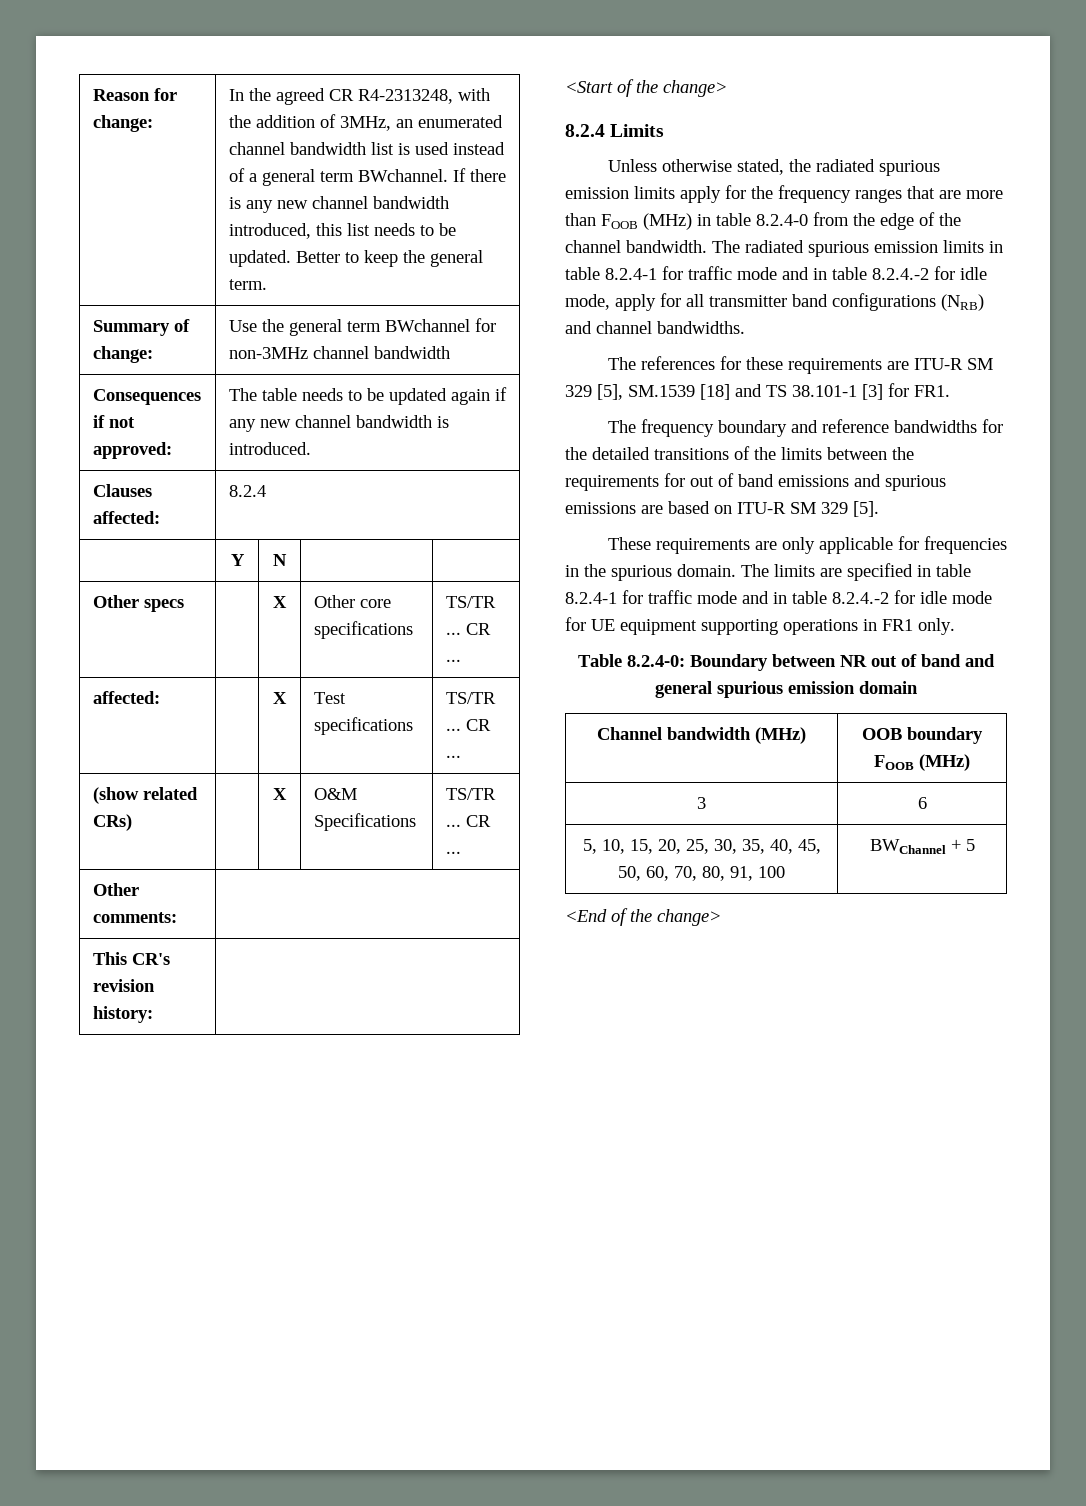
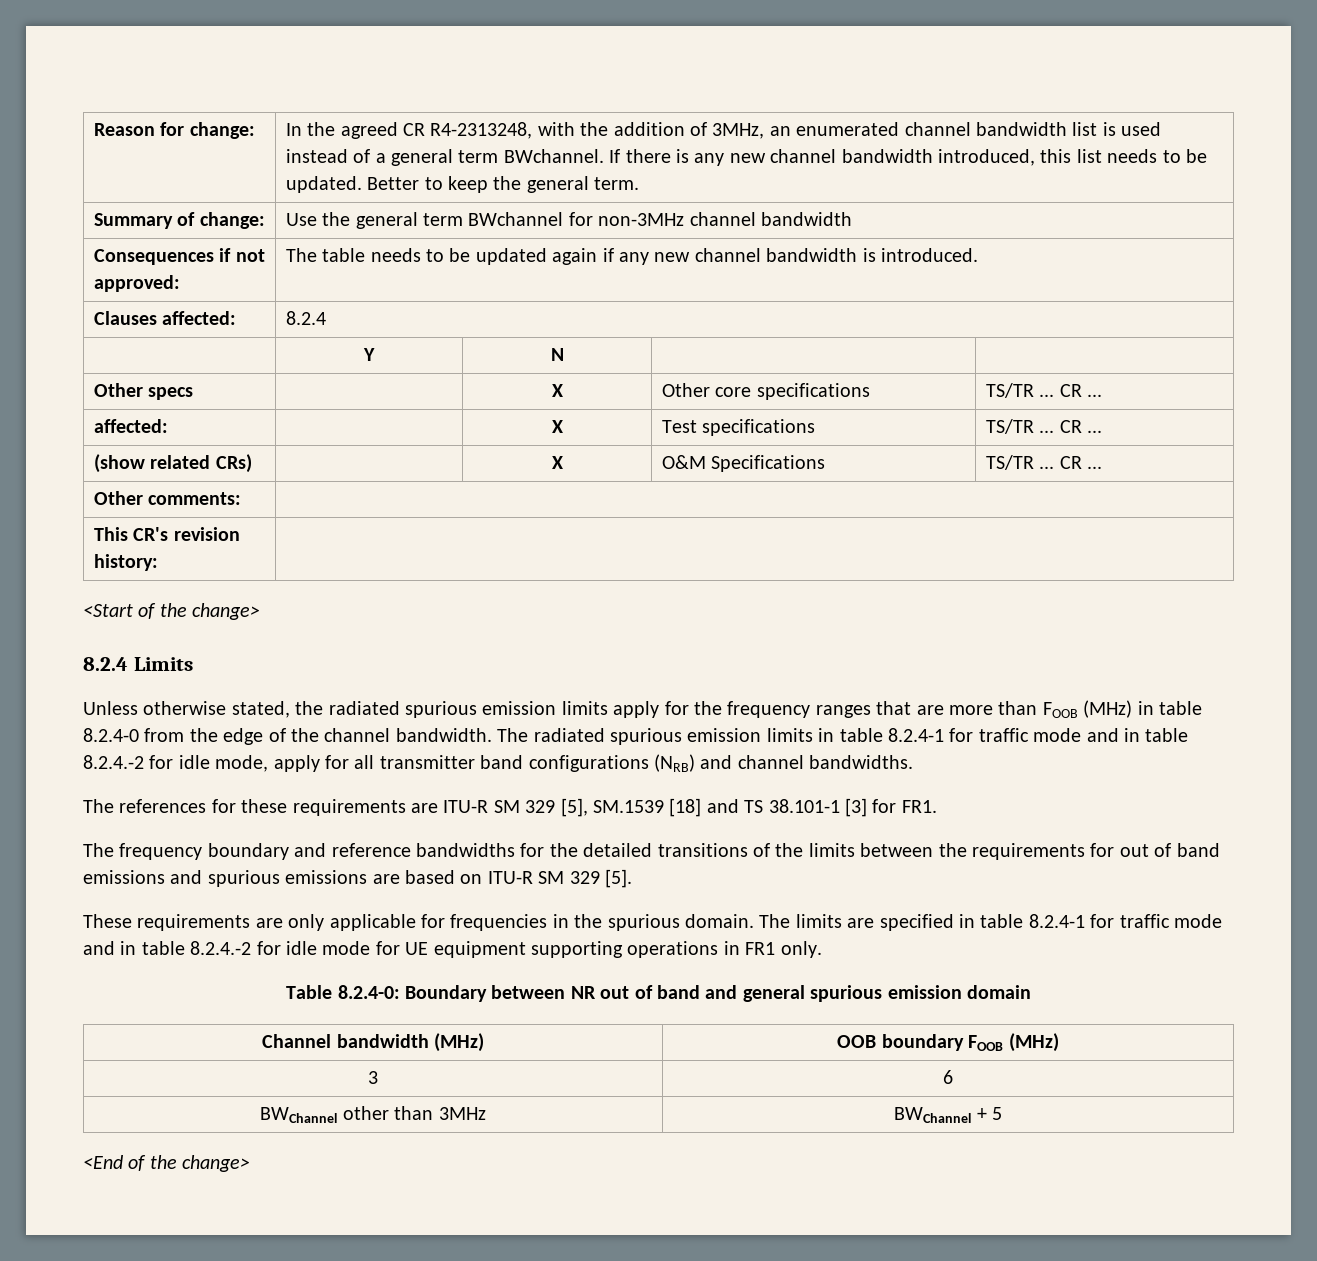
[582,839,821,854] [618,866,785,881] 5, 10, 15, 20, 25, 30, 35, 40, 45, 50, 60, 70, 80, 91, 100 -> [260,1106,486,1123] BWChannel other than 3MHz

